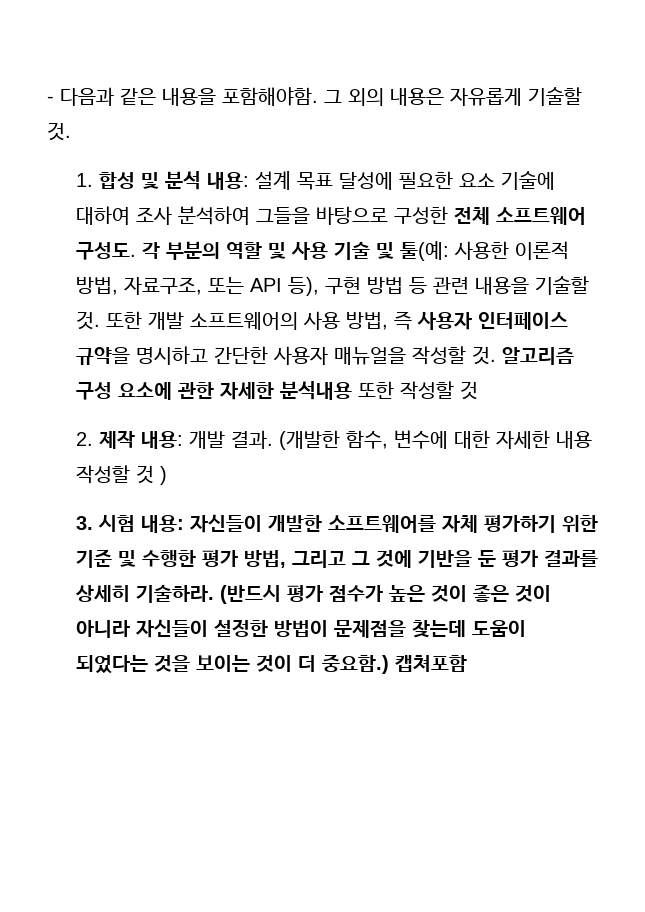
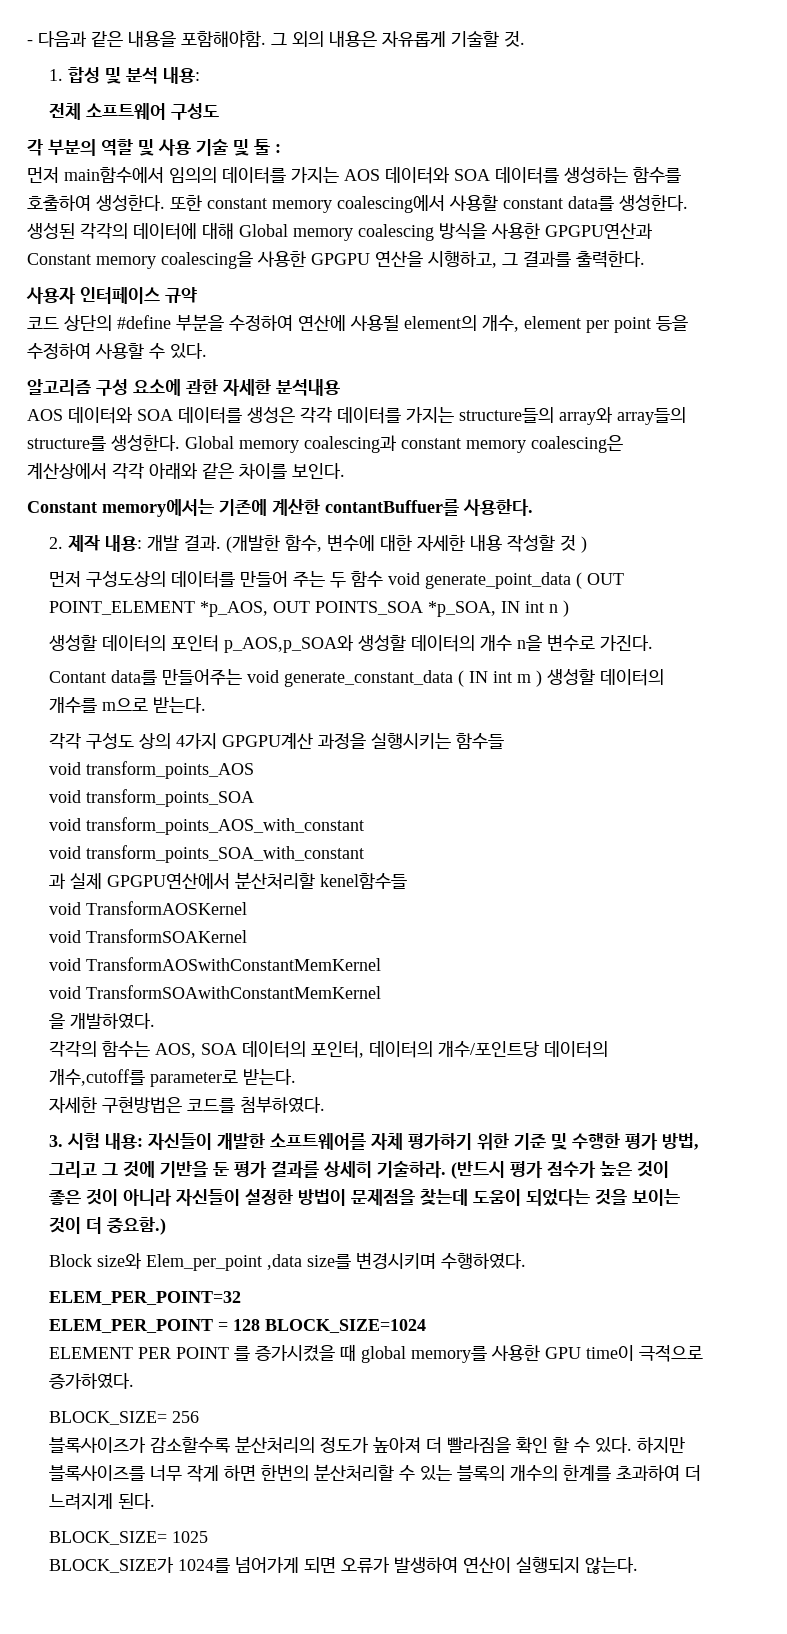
[254,171,555,190] [75,206,448,225] 설계 목표 달성에 필요한 요소 기술에 대하여 조사 분석하여 그들을 바탕으로 구성한 -> (200, 75) //
[75,242,136,260] 구성도. -> [170,103,219,120] 구성도 //
[399,241,569,261] [75,276,589,296] [75,311,568,330] [75,346,496,365] 툴(예: 사용한 이론적 방법, 자료구조, 또는 API 등), 구현 방법 등 관련 내용을 기술할 것. 또한 개발 소프트웨어의 사용 방법, 즉 사용자 인터페이스 규약을 명시하고 간단한 사용자 매뉴얼을 작성할 것. -> [254,139,281,155] [27,167,681,184] [27,195,688,213] [27,223,653,241] [27,251,645,269] [26,287,197,304] [27,314,688,333] [27,343,207,359] 툴 : // 먼저 main함수에서 임의의 데이터를 가지는 AOS 데이터와 SOA 데이터를 생성하는 함수를 호출하여 생성한다. 또한 constant memory coalescing에서 사용할 constant data를 생성한다. 생성된 각각의 데이터에 대해 Global memory coalescing 방식을 사용한 GPGPU연산과 Constant memory coalescing을 사용한 GPGPU 연산을 시행하고, 그 결과를 출력한다. // 사용자 인터페이스 규약 // 코드 상단의 #define 부분을 수정하여 연산에 사용될 element의 개수, element per point 등을 수정하여 사용할 수 있다. //
[357,381,478,400] 또한 작성할 것 -> [27,407,686,425] [27,435,623,453] [27,462,345,479] [27,499,533,517] // AOS 데이터와 SOA 데이터를 생성은 각각 데이터를 가지는 structure들의 array와 array들의 structure를 생성한다. Global memory coalescing과 constant memory coalescing은 계산상에서 각각 아래와 같은 차이를 보인다. // Constant memory에서는 기존에 계산한 contantBuffuer를 사용한다.
(167, 475) none -> [48,571,624,589] [48,600,569,617] [48,634,653,653] [48,669,664,687] [48,697,206,713] [48,732,504,749] [48,761,254,779] [48,789,254,807] [48,817,364,835] [48,845,364,863] [48,872,407,889] [48,901,247,915] [48,929,247,943] [48,957,381,971] [48,985,381,999] [48,1013,155,1029] [48,1041,608,1058] [48,1069,296,1087] [48,1096,325,1113] // 먼저 구성도상의 데이터를 만들어 주는 두 함수 void generate_point_data ( OUT POINT_ELEMENT *p_AOS, OUT POINTS_SOA *p_SOA, IN int n ) // 생성할 데이터의 포인터 p_AOS,p_SOA와 생성할 데이터의 개수 n을 변수로 가진다. // Contant data를 만들어주는 void generate_constant_data ( IN int m ) 생성할 데이터의 개수를 m으로 받는다. // 각각 구성도 상의 4가지 GPGPU계산 과정을 실행시키는 함수들 // void transform_points_AOS // void transform_points_SOA // void transform_points_AOS_with_constant // void transform_points_SOA_with_constant // 과 실제 GPGPU연산에서 분산처리할 kenel함수들 // void TransformAOSKernel // void TransformSOAKernel // void TransformAOSwithConstantMemKernel // void TransformSOAwithConstantMemKernel // 을 개발하였다. // 각각의 함수는 AOS, SOA 데이터의 포인터, 데이터의 개수/포인트당 데이터의 개수,cutoff를 parameter로 받는다. // 자세한 구현방법은 코드를 첨부하였다.
[394,655,467,672] 캡쳐포함 -> [48,1252,526,1271] [48,1291,241,1305] [48,1319,426,1333] [48,1344,703,1363] [48,1373,134,1389] [48,1411,199,1425] [48,1436,685,1454] [48,1464,701,1482] [48,1493,155,1510] [48,1531,208,1545] [48,1557,638,1574] // Block size와 Elem_per_point ,data size를 변경시키며 수행하였다. // ELEM_PER_POINT=32 // ELEM_PER_POINT = 128 BLOCK_SIZE=1024 // ELEMENT PER POINT 를 증가시켰을 때 global memory를 사용한 GPU time이 극적으로 증가하였다. // BLOCK_SIZE= 256 // 블록사이즈가 감소할수록 분산처리의 정도가 높아져 더 빨라짐을 확인 할 수 있다. 하지만 블록사이즈를 너무 작게 하면 한번의 분산처리할 수 있는 블록의 개수의 한계를 초과하여 더 느려지게 된다. // BLOCK_SIZE= 1025 // BLOCK_SIZE가 1024를 넘어가게 되면 오류가 발생하여 연산이 실행되지 않는다.

